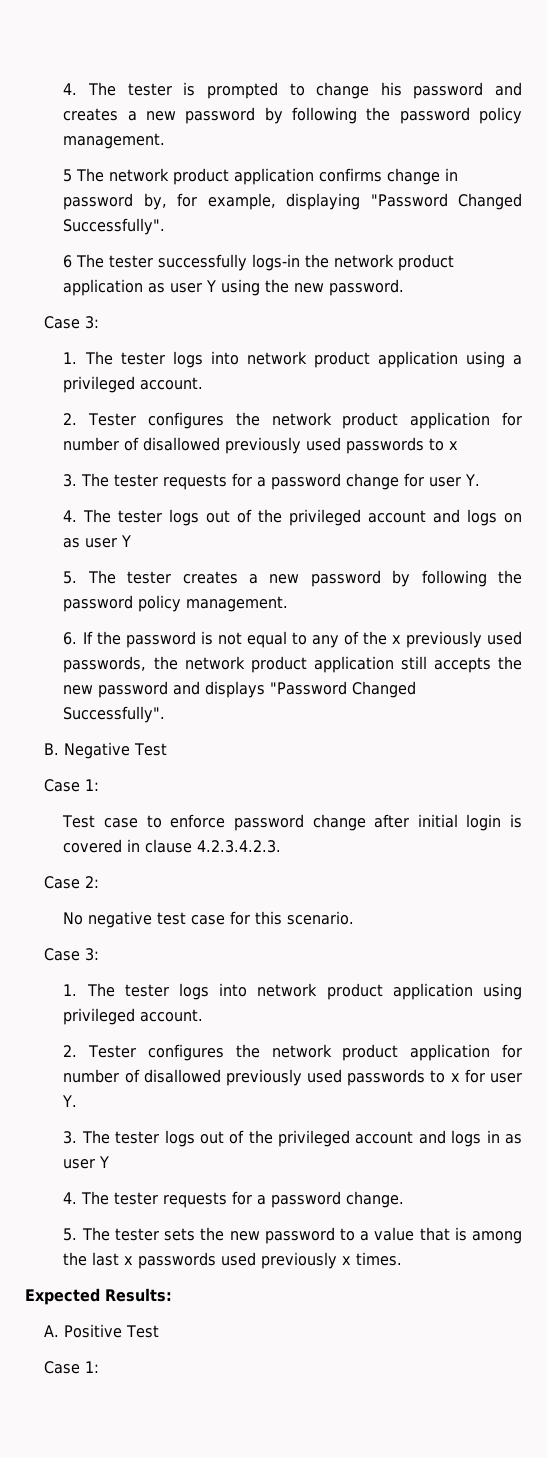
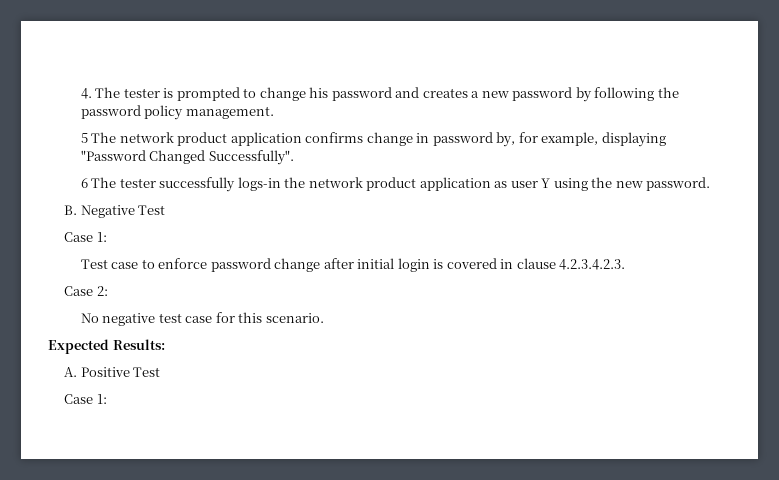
[44,316,100,329] [63,351,523,368] [63,376,204,393] [63,412,522,429] [63,437,459,454] [63,473,481,490] [63,509,522,526] [63,535,132,548] [63,570,522,587] [63,595,289,612] [63,631,523,648] [63,656,522,673] [63,681,417,698] [63,706,166,723] // Case 3: // 1. The tester logs into network product application using a privileged account. // 2. Tester configures the network product application for number of disallowed previously used passwords to x // 3. The tester requests for a password change for user Y. // 4. The tester logs out of the privileged account and logs on as user Y // 5. The tester creates a new password by following the password policy management. // 6. If the password is not equal to any of the x previously used passwords, the network product application still accepts the new password and displays "Password Changed Successfully". -> (711, 184) none
[44,948,100,961] [63,983,523,1000] [63,1008,204,1025] [63,1044,522,1061] [63,1069,522,1086] [62,1095,78,1107] [63,1130,522,1147] [63,1156,110,1169] [63,1191,405,1208] [63,1227,522,1244] [63,1252,403,1269] // Case 3: // 1. The tester logs into network product application using privileged account. // 2. Tester configures the network product application for number of disallowed previously used passwords to x for user Y. // 3. The tester logs out of the privileged account and logs in as user Y // 4. The tester requests for a password change. // 5. The tester sets the new password to a value that is among the last x passwords used previously x times. -> (324, 318) none

